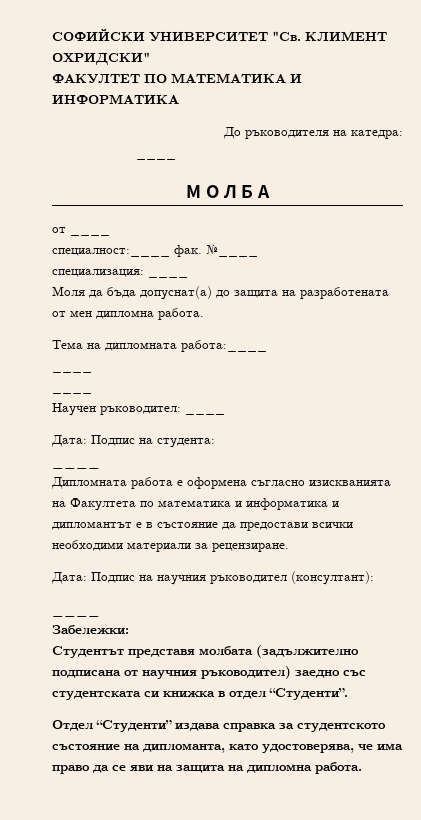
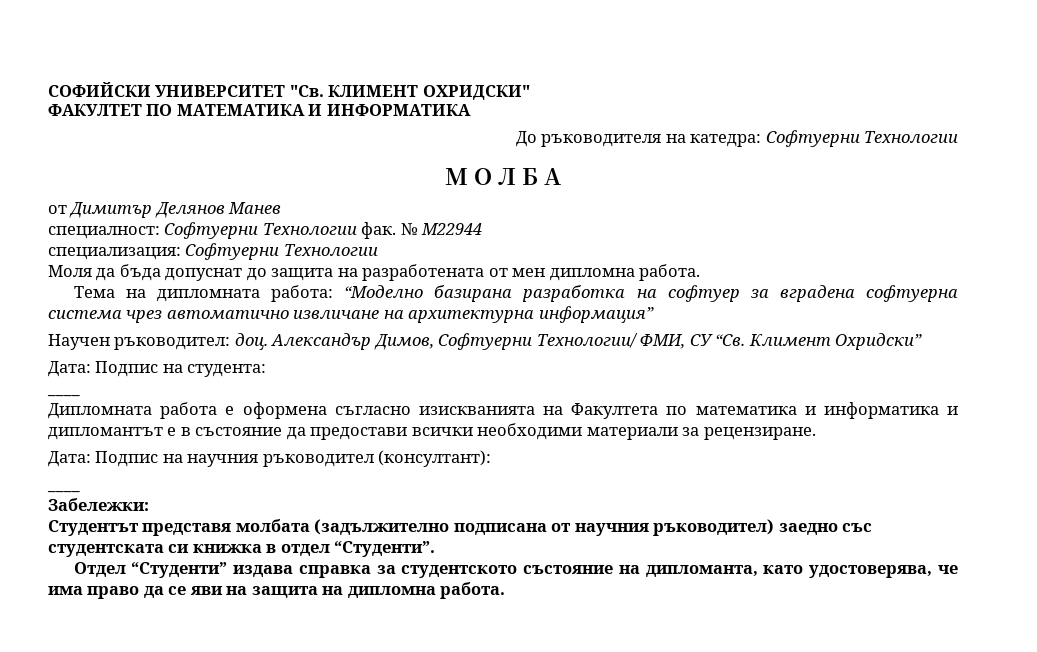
[135,157,176,160] // ____ -> [765,130,959,147] Софтуерни Технологии
[70,233,110,236] [52,244,258,257] ____ // специалност:____ фак. №____ -> [69,202,282,218] [48,222,483,239] Димитър Делянов Манев // специалност: Софтуерни Технологии фак. № М22944
[148,275,188,278] ____ -> [185,243,378,260] Софтуерни Технологии
[140,286,212,300] допуснат(а) -> [165,268,243,281] допуснат
[181,340,267,352] [52,370,92,373] [52,391,92,394] [52,403,225,416] работа:____ // ____ // ____ // Научен ръководител: ____ -> [270,285,959,302] [48,306,654,323] [48,333,923,350] работа: “Mоделно базирана разработка на софтуер за вградена софтуерна система чрез автоматично извличане на архитектурна информация” // Научен ръководител: доц. Александър Димов, Софтуерни Технологии/ ФМИ, СУ “Св. Климент Охридски”

